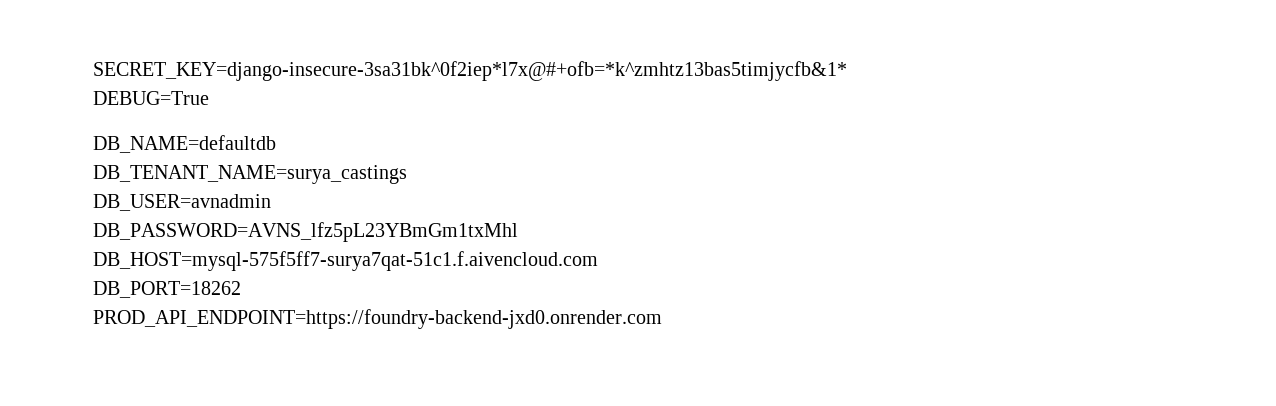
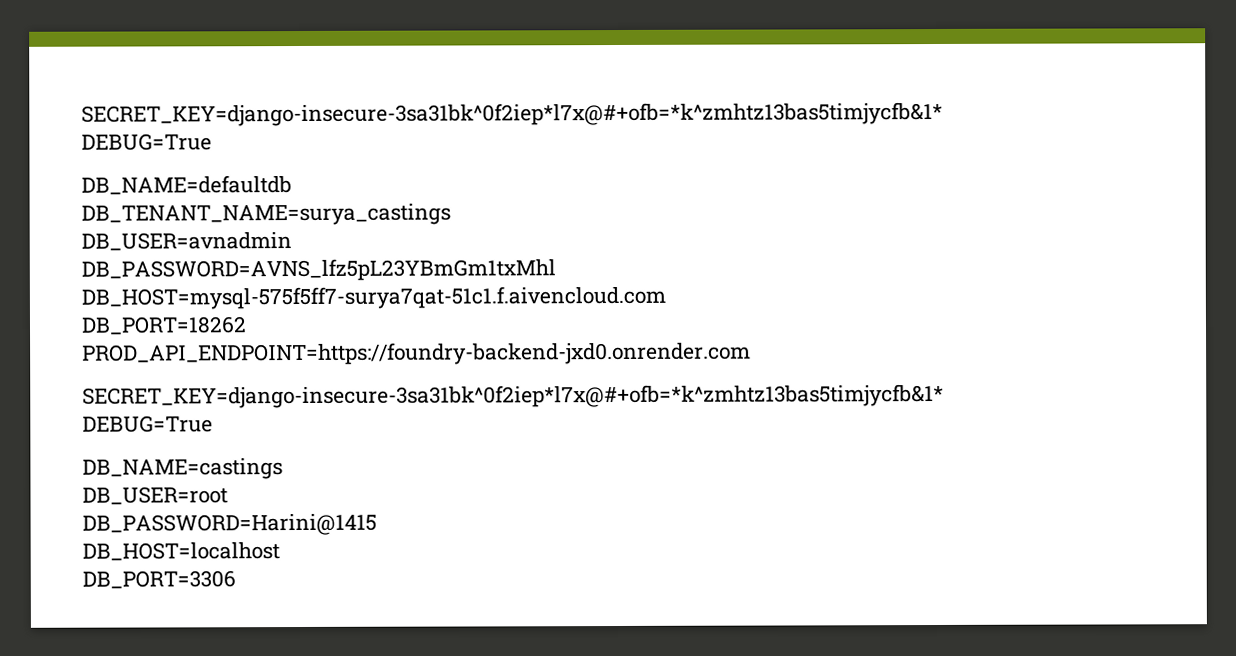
(662, 319) none -> [82,383,944,409] [82,415,213,433] [82,458,283,480] [82,486,228,505] [82,513,377,536] [82,542,280,561] [82,570,236,589] // SECRET_KEY=django-insecure-3sa31bk^0f2iep*l7x@#+ofb=*k^zmhtz13bas5timjycfb&1* // DEBUG=True // DB_NAME=castings // DB_USER=root // DB_PASSWORD=Harini@1415 // DB_HOST=localhost // DB_PORT=3306

